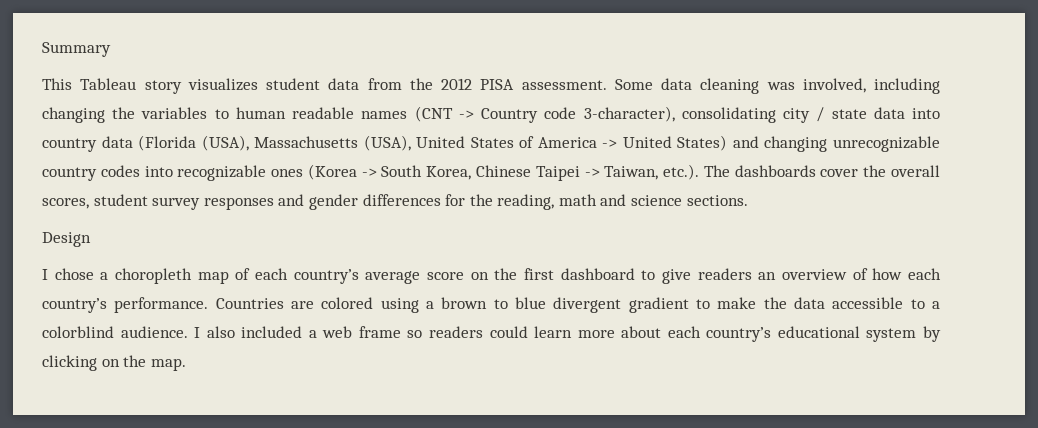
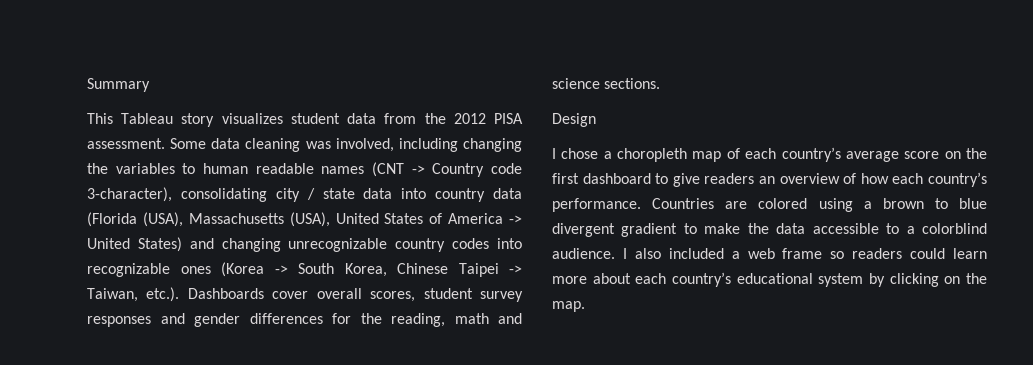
[703,165,887,177] The dashboards cover the -> [187,288,309,299] Dashboards cover

